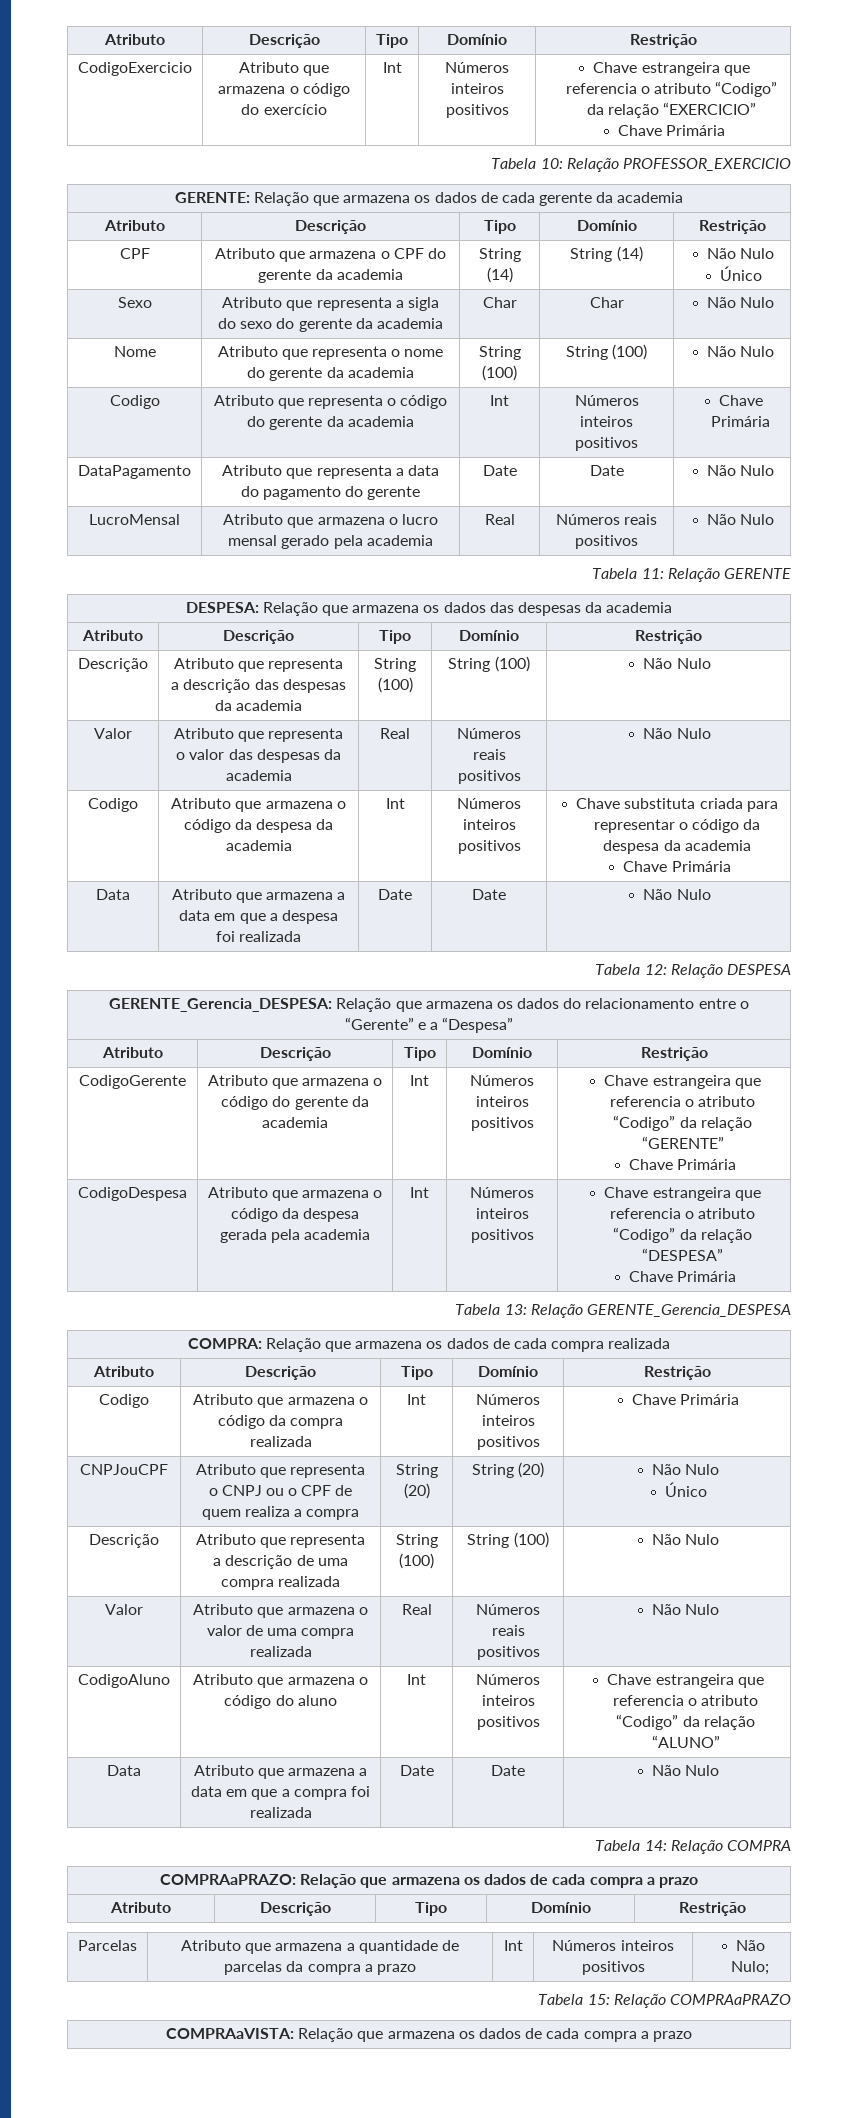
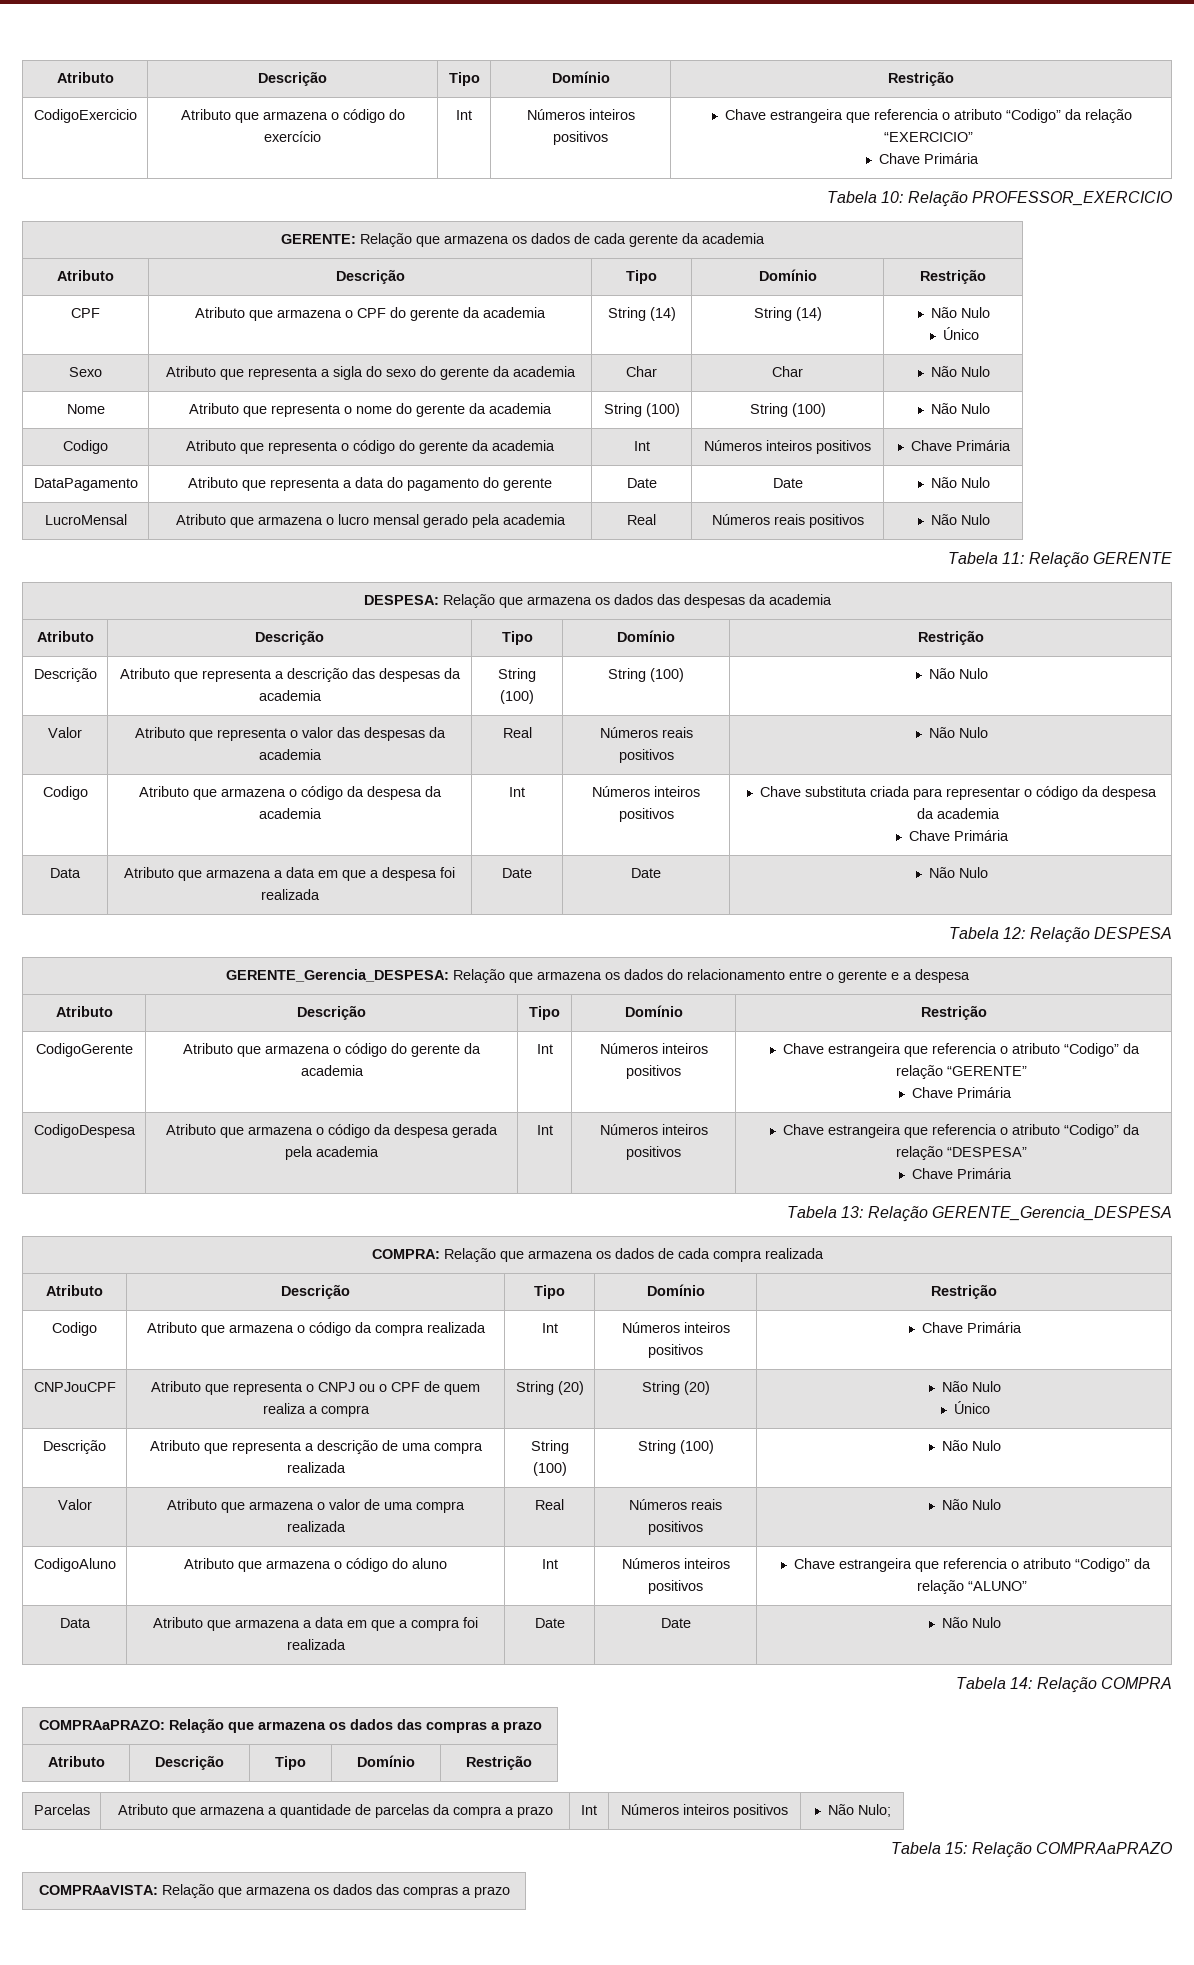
[344,1017,414,1030] “Gerente” -> [837,970,887,983] gerente
[442,1017,514,1033] “Despesa” -> [914,969,970,983] despesa
[530,1874,643,1888] de cada compra -> [396,1719,487,1733] das compras
[525,2028,637,2042] de cada compra -> [375,1884,458,1898] das compras

